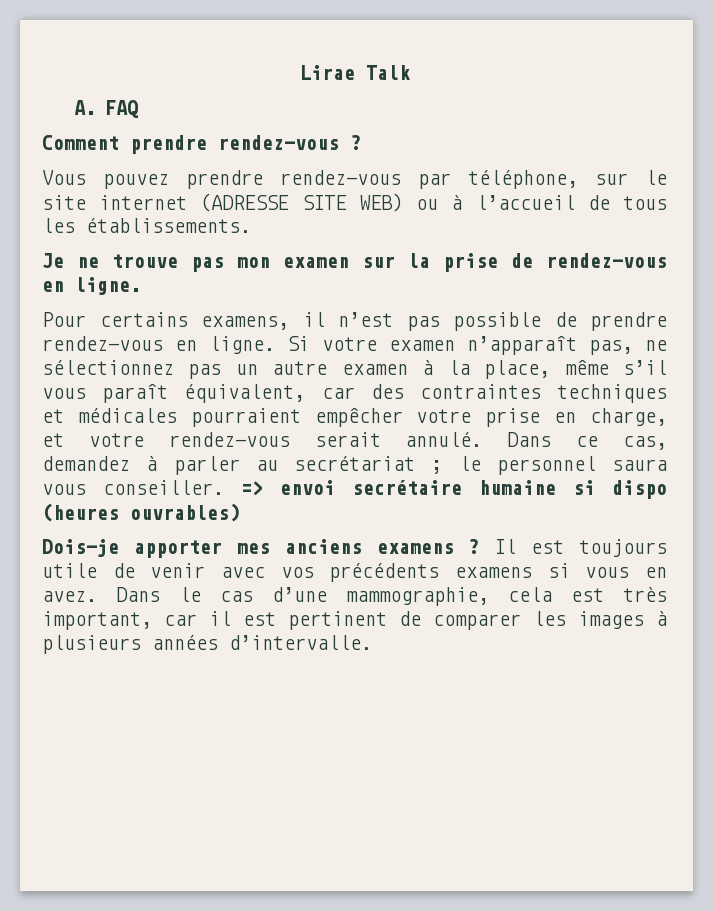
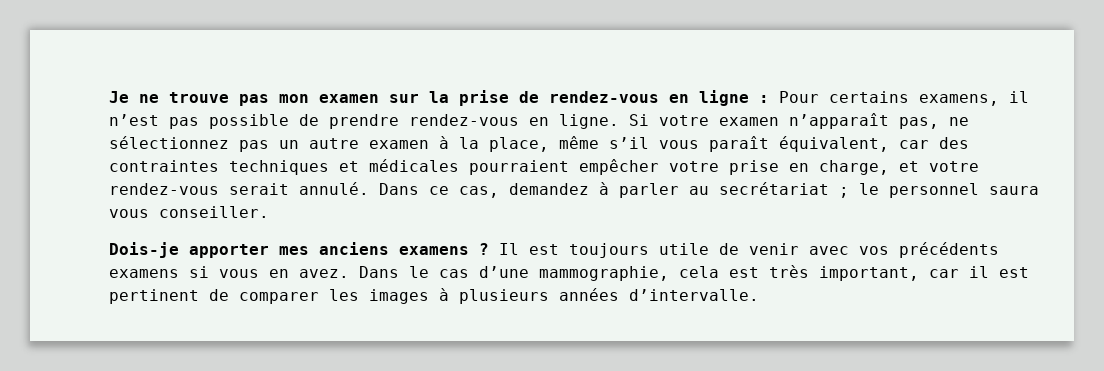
[299,65,411,80] [73,100,139,118] [42,135,361,154] [42,170,667,189] [42,193,667,212] [42,218,251,233] Lirae Talk // A. FAQ // Comment prendre rendez-vous ? // Vous pouvez prendre rendez-vous par téléphone, sur le site internet (ADRESSE SITE WEB) ou à l’accueil de tous les établissements. // -> (109, 97) none
[75,277,141,295] ligne. // -> [699,90,769,106] ligne :
[241,480,667,499] [42,503,240,522] => envoi secrétaire humaine si dispo (heures ouvrables) -> (269, 212) none

